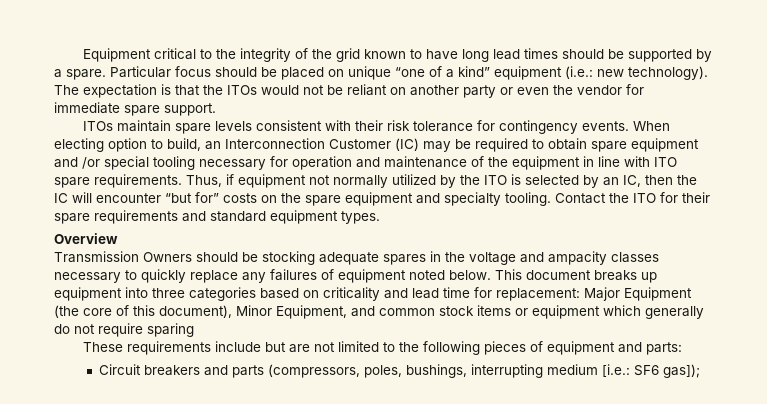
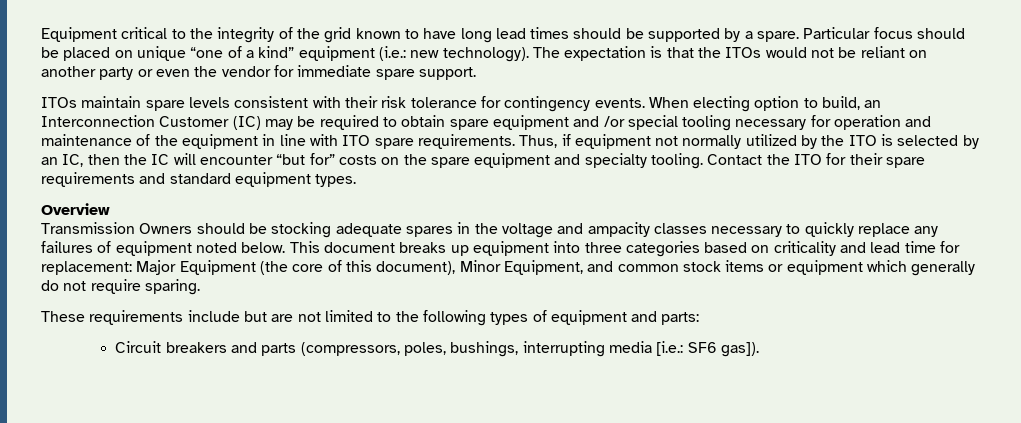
[147,323,194,337] sparing -> [144,279,200,295] sparing.
[483,341,526,355] pieces -> [490,312,529,325] types
[547,364,599,375] medium -> [608,341,652,353] media
[663,364,701,378] gas]); -> [720,342,759,357] gas]).

